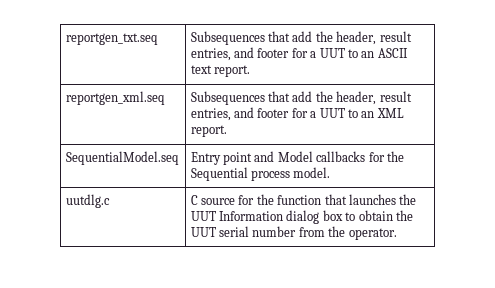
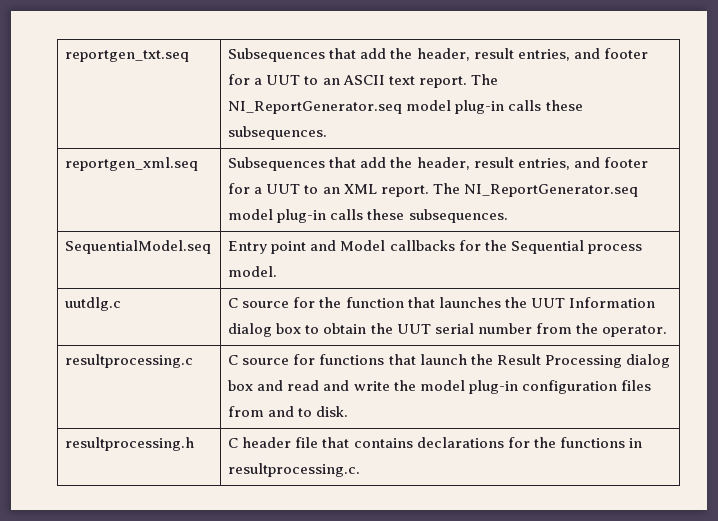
(251, 71) none -> [470,74,498,85] [228,100,583,114] [228,126,328,140] The NI_ReportGenerator.seq model plug-in calls these subsequences.
(227, 131) none -> [432,183,638,197] [228,209,508,223] The NI_ReportGenerator.seq model plug-in calls these subsequences.
(397, 234) none -> [65,354,194,368] [228,354,670,368] [228,380,651,394] [228,406,349,417] [65,437,195,451] [228,437,642,448] [228,463,361,477] // resultprocessing.c | C source for functions that launch the Result Processing dialog box and read and write the model plug-in configuration files from and to disk. // resultprocessing.h | C header file that contains declarations for the functions in resultprocessing.c.

